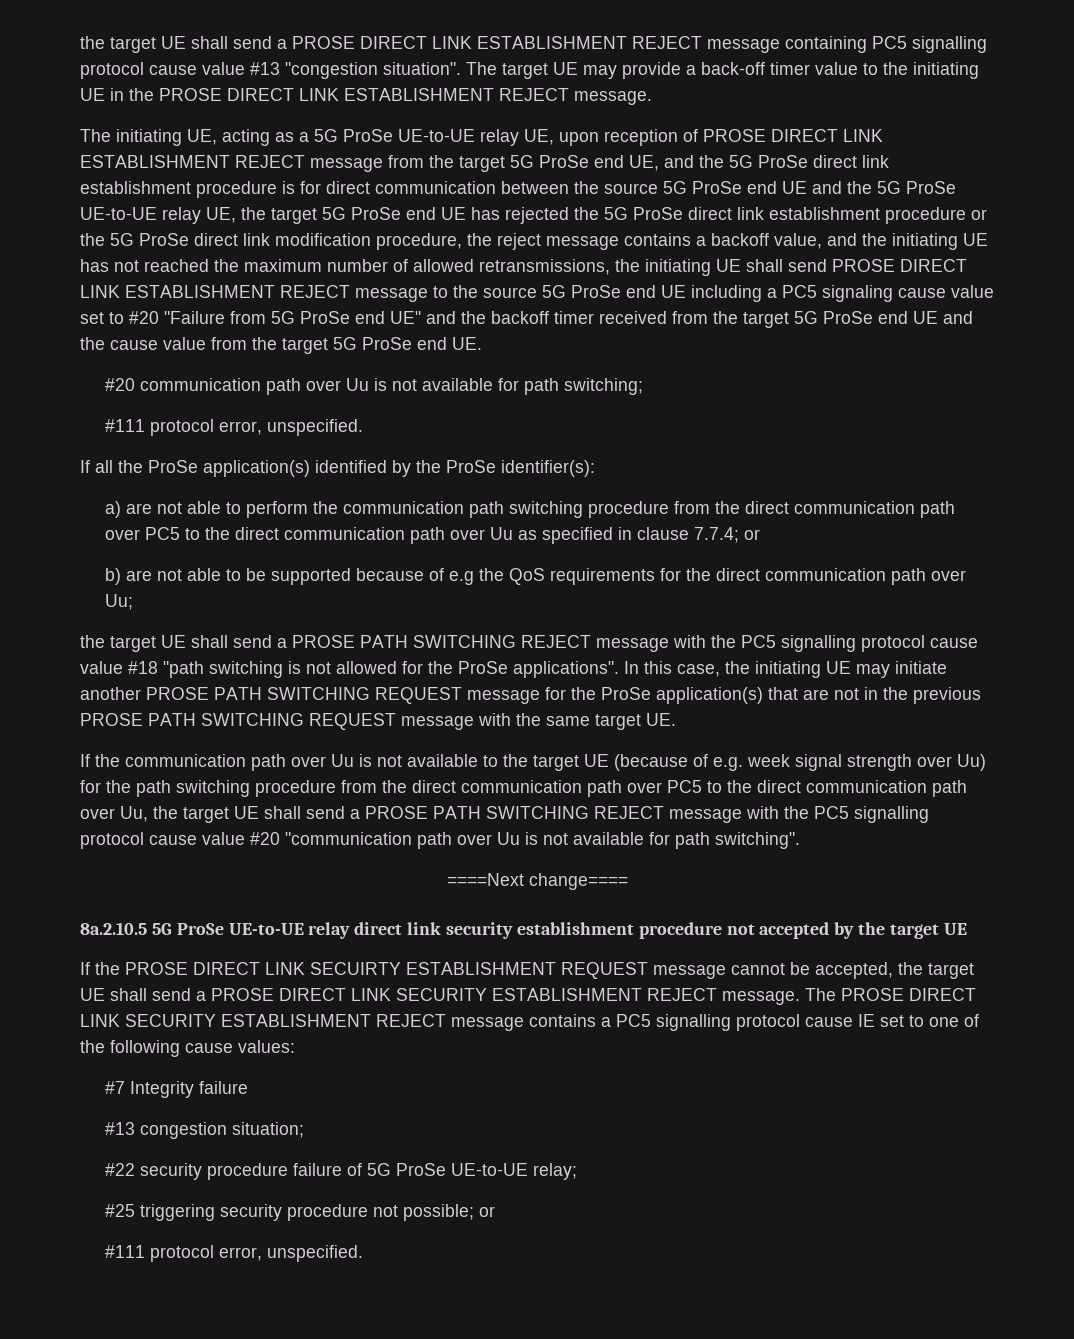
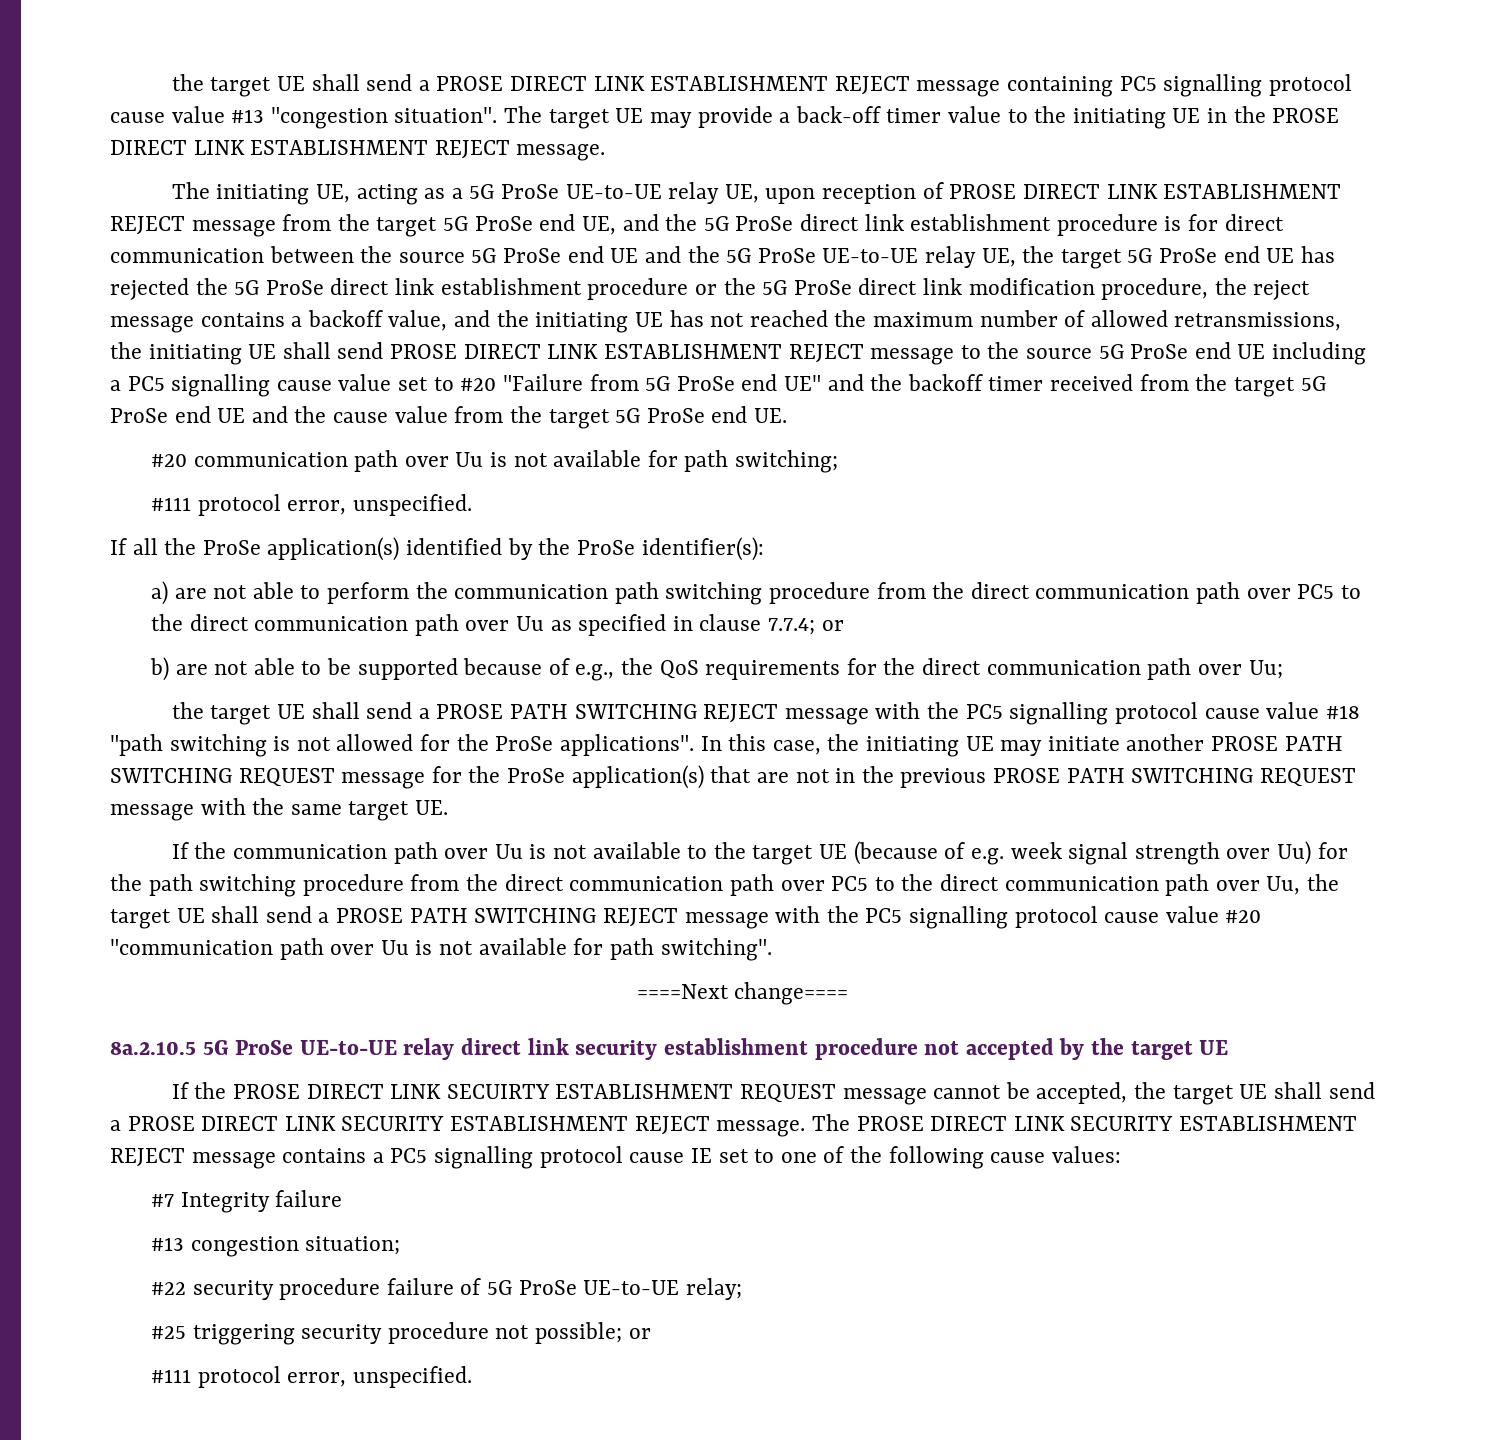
[822,285,893,302] signaling -> [171,374,271,397] signalling
[449,571,475,585] e.g -> [575,664,615,681] e.g.,

